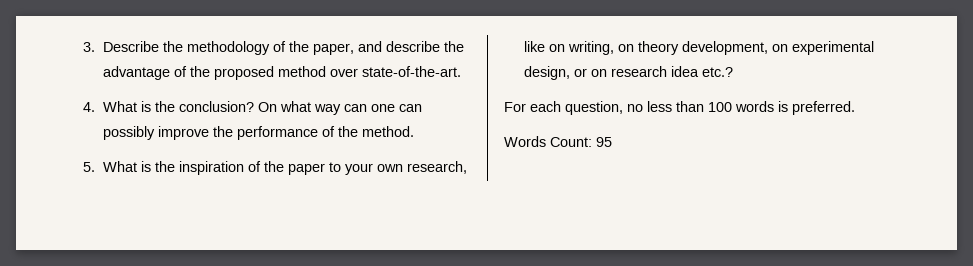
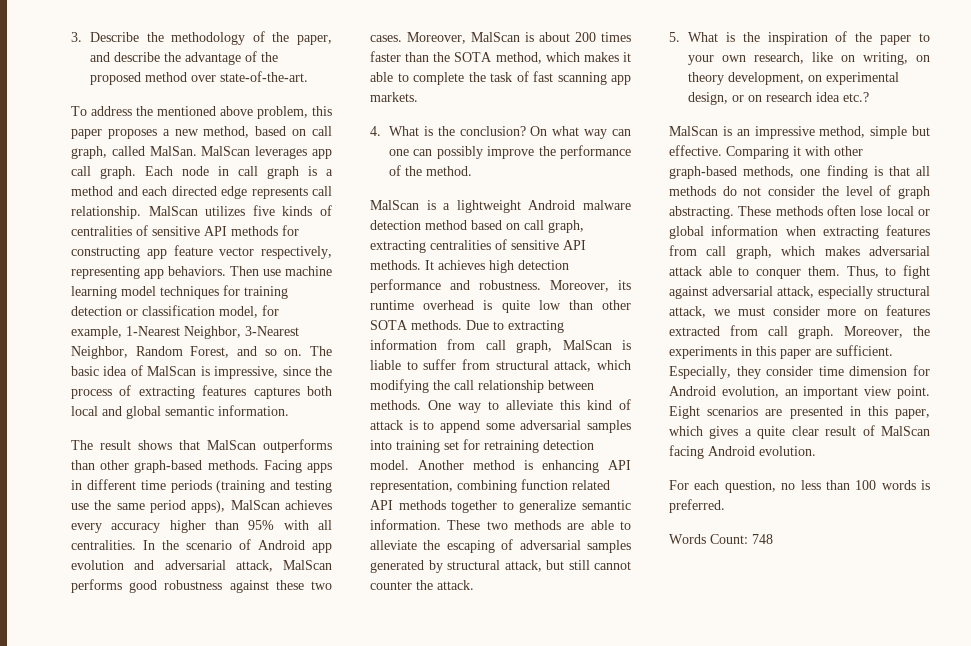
(461, 71) none -> [71,106,332,119] [71,126,332,139] [71,146,332,159] [71,166,333,179] [71,186,332,199] [71,205,332,219] [71,225,299,236] [71,245,332,259] [71,266,332,279] [71,285,288,299] [71,305,279,318] [71,326,299,339] [71,346,332,359] [71,365,332,379] [71,385,332,399] [71,405,289,419] [71,439,332,453] [71,460,332,473] [71,479,332,493] [71,500,332,513] [71,520,332,533] [71,539,332,553] [71,560,332,572] [71,579,332,593] [370,32,631,44] [370,51,631,64] [370,71,631,85] [370,92,418,102] // To address the mentioned above problem, this paper proposes a new method, based on call graph, called MalSan. MalScan leverages app call graph. Each node in call graph is a method and each directed edge represents call relationship. MalScan utilizes five kinds of centralities of sensitive API methods for constructing app feature vector respectively, representing app behaviors. Then use machine learning model techniques for training detection or classification model, for example, 1-Nearest Neighbor, 3-Nearest Neighbor, Random Forest, and so on. The basic idea of MalScan is impressive, since the process of extracting features captures both local and global semantic information. // The result shows that MalScan outperforms than other graph-based methods. Facing apps in different time periods (training and testing use the same period apps), MalScan achieves every accuracy higher than 95% with all centralities. In the scenario of Android app evolution and adversarial attack, MalScan performs good robustness against these two cases. Moreover, MalScan is about 200 times faster than the SOTA method, which makes it able to complete the task of fast scanning app markets.
(414, 131) none -> [370,200,631,213] [370,220,584,233] [370,239,586,253] [370,260,569,273] [370,279,631,293] [370,300,631,313] [370,320,564,333] [370,339,631,353] [370,359,631,372] [370,379,594,393] [370,399,631,413] [370,420,631,433] [370,439,594,453] [370,460,631,473] [370,479,610,493] [370,500,631,513] [370,519,631,530] [370,539,631,553] [370,560,631,573] [370,580,474,590] // MalScan is a lightweight Android malware detection method based on call graph, extracting centralities of sensitive API methods. It achieves high detection performance and robustness. Moreover, its runtime overhead is quite low than other SOTA methods. Due to extracting information from call graph, MalScan is liable to suffer from structural attack, which modifying the call relationship between methods. One way to alleviate this kind of attack is to append some adversarial samples into training set for retraining detection model. Another method is enhancing API representation, combining function related API methods together to generalize semantic information. These two methods are able to alleviate the escaping of adversarial samples generated by structural attack, but still cannot counter the attack.
(733, 72) none -> [669,126,930,139] [669,145,863,159] [669,165,930,179] [669,185,930,199] [669,205,930,219] [669,225,930,239] [669,245,930,259] [669,265,930,279] [669,286,930,299] [669,305,930,318] [669,325,930,339] [669,345,893,359] [669,365,930,379] [669,386,930,399] [669,406,930,419] [669,425,930,439] [669,445,816,459] // MalScan is an impressive method, simple but effective. Comparing it with other graph-based methods, one finding is that all methods do not consider the level of graph abstracting. These methods often lose local or global information when extracting features from call graph, which makes adversarial attack able to conquer them. Thus, to fight against adversarial attack, especially structural attack, we must consider more on features extracted from call graph. Moreover, the experiments in this paper are sufficient. Especially, they consider time dimension for Android evolution, an important view point. Eight scenarios are presented in this paper, which gives a quite clear result of MalScan facing Android evolution.
[596,137,612,147] 95 -> [752,534,773,544] 748

